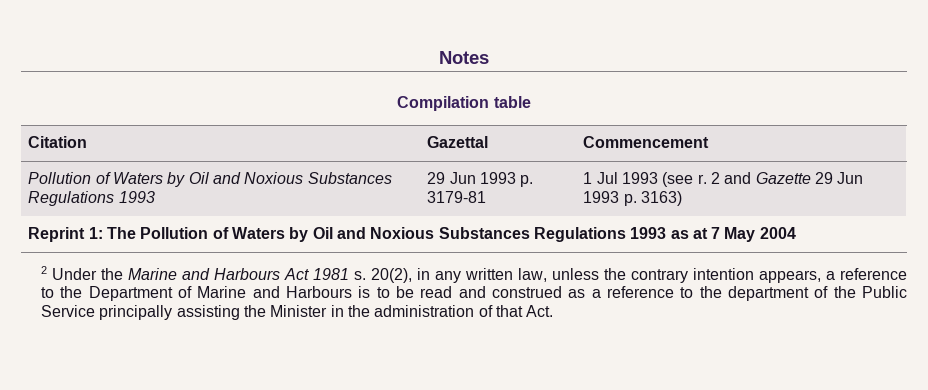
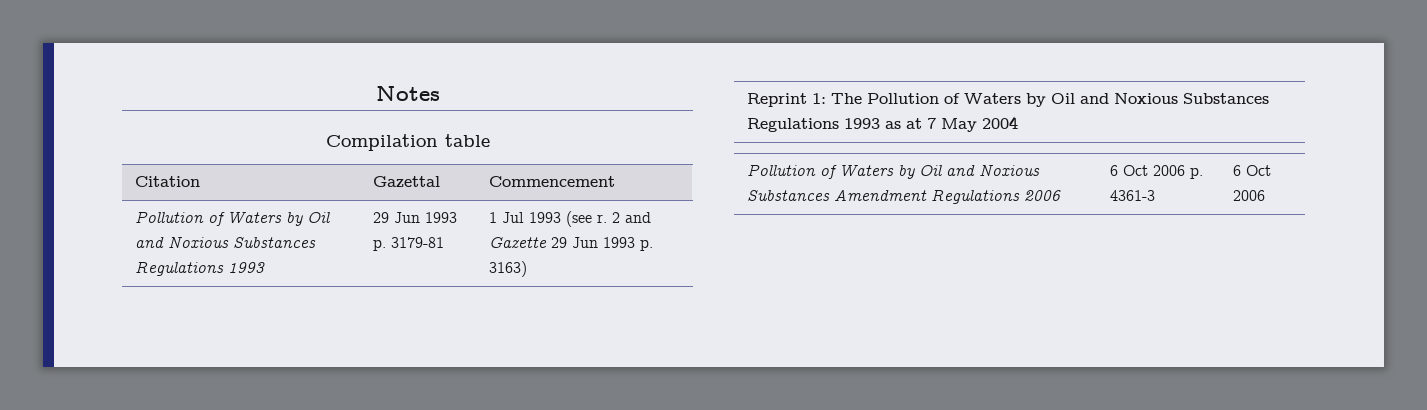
[41,266,907,283] [41,286,907,301] [41,305,554,320] // 2 Under the Marine and Harbours Act 1981 s. 20(2), in any written law, unless the contrary intention appears, a reference to the Department of Marine and Harbours is to be read and construed as a reference to the department of the Public Service principally assisting the Minister in the administration of that Act. -> [746,164,1040,179] [746,189,1061,204] [1109,165,1203,179] [1109,190,1155,201] [1232,165,1271,176] [1232,190,1265,201] // Pollution of Waters by Oil and Noxious Substances Amendment Regulations 2006 | 6 Oct 2006 p. 4361-3 | 6 Oct 2006

